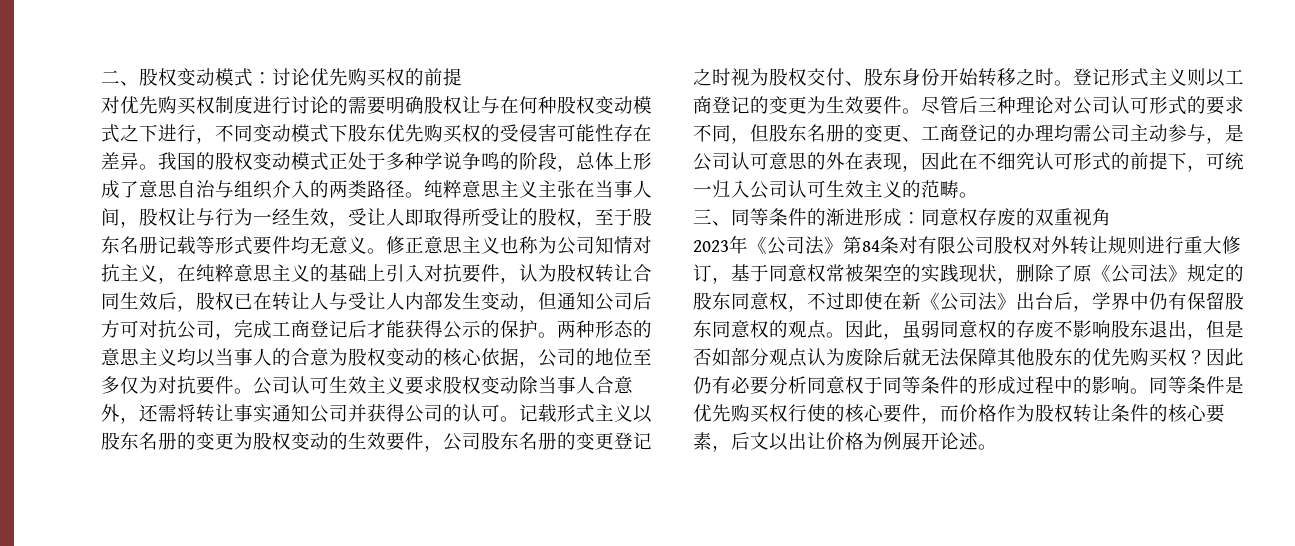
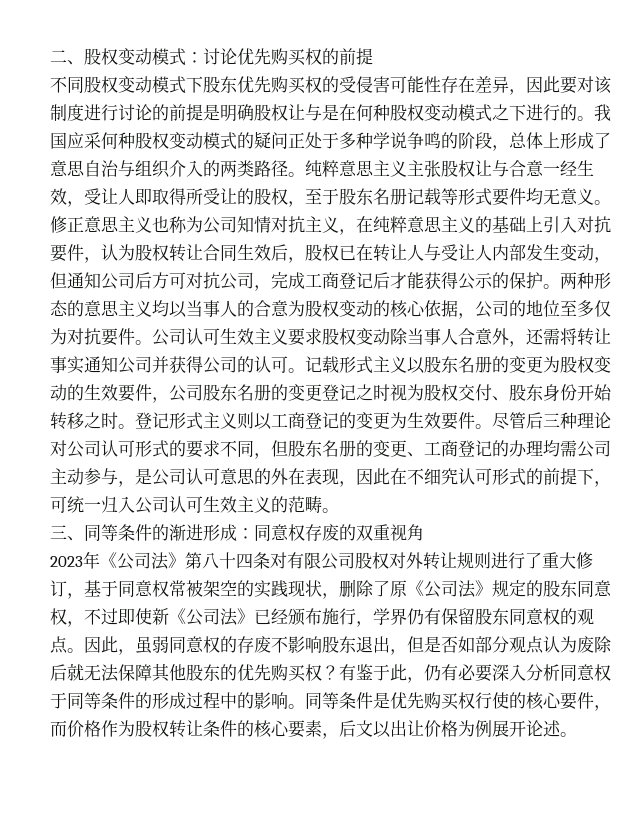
[101,96,652,115] [101,124,253,144] 对优先购买权制度进行讨论的需要明确股权让与在何种股权变动模式之下进行，不同 -> [50,76,118,93] 不同股权
[139,152,329,171] 。我国的股权变动模式 -> [509,76,612,95] [50,104,611,122] [50,131,288,150] ，因此要对该制度进行讨论的前提是明确股权让与是在何种股权变动模式之下进行的。我国应采何种股权变动模式的疑问
[576,180,652,198] [101,208,253,228] 在当事人间，股权让与行为 -> [441,160,544,177] 股权让与合意
[862,240,880,252] 84 -> [202,552,253,569] 八十四
(1184, 245) none -> [525,552,542,569] 了
[883,292,902,310] 在 -> (152, 616) none
[1016,292,1149,312] 出台后，学界中 -> [254,608,407,627] 已经颁布施行，学界
[1206,348,1244,366] 因此 -> [339,664,424,683] 有鉴于此，
(769, 385) none -> [492,664,526,681] 深入

